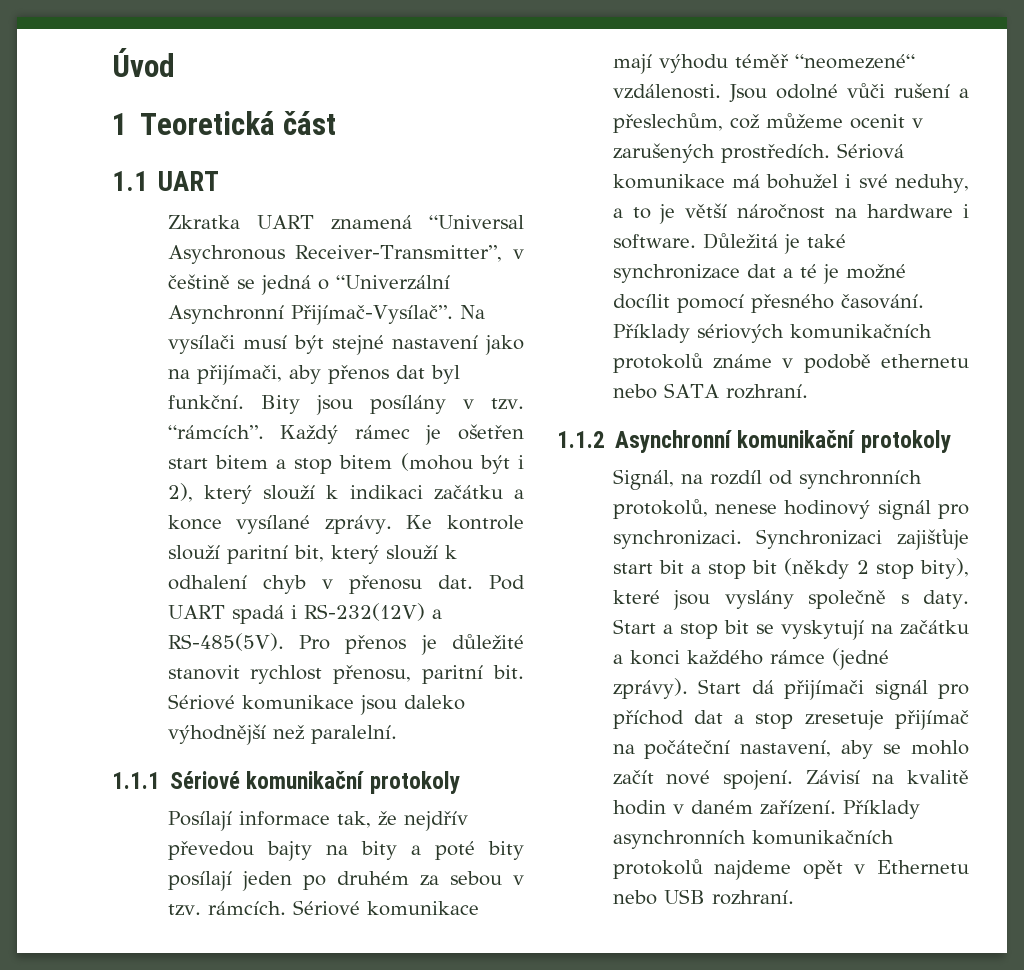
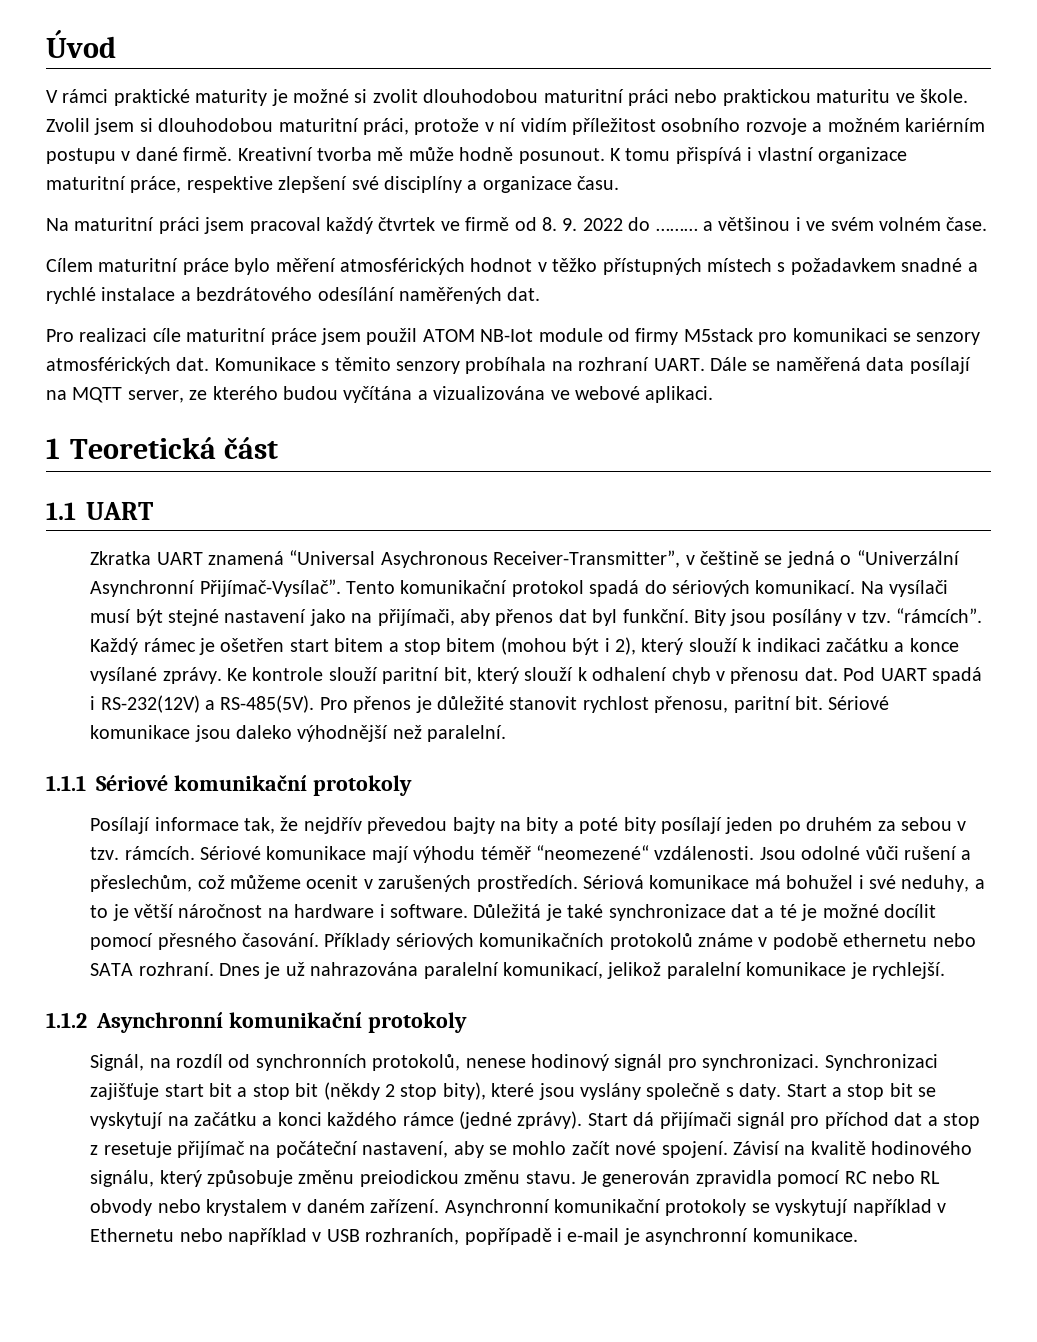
(175, 62) none -> [46,89,968,106] [46,118,985,135] [46,147,907,164] [46,176,620,193] [46,217,988,234] [46,258,978,275] [46,287,541,304] [46,328,981,345] [46,357,971,374] [46,386,714,403] // V rámci praktické maturity je možné si zvolit dlouhodobou maturitní práci nebo praktickou maturitu ve škole. Zvolil jsem si dlouhodobou maturitní práci, protože v ní vidím příležitost osobního rozvoje a možném kariérním postupu v dané firmě. Kreativní tvorba mě může hodně posunout. K tomu přispívá i vlastní organizace maturitní práce, respektive zlepšení své disciplíny a organizace času. // Na maturitní práci jsem pracoval každý čtvrtek ve firmě od 8. 9. 2022 do ……… a většinou i ve svém volném čase. // Cílem maturitní práce bylo měření atmosférických hodnot v těžko přístupných místech s požadavkem snadné a rychlé instalace a bezdrátového odesílání naměřených dat. // Pro realizaci cíle maturitní práce jsem použil ATOM NB-Iot module od firmy M5stack pro komunikaci se senzory atmosférických dat. Komunikace s těmito senzory probíhala na rozhraní UART. Dále se naměřená data posílají na MQTT server, ze kterého budou vyčítána a vizualizována ve webové aplikaci.
(453, 315) none -> [345,580,856,597] Tento komunikační protokol spadá do sériových komunikací.
(808, 391) none -> [218,962,945,979] Dnes je už nahrazována paralelní komunikací, jelikož paralelní komunikace je rychlejší.
[804,710,884,730] zresetuje -> [90,1141,172,1158] z resetuje
[612,800,920,819] [612,830,894,849] [612,859,969,880] [612,889,794,905] hodin v daném zařízení. Příklady asynchronních komunikačních protokolů najdeme opět v Ethernetu nebo USB rozhraní. -> [871,1141,973,1155] [90,1170,941,1187] [90,1199,946,1216] [90,1228,858,1245] hodinového signálu, který způsobuje změnu preiodickou změnu stavu. Je generován zpravidla pomocí RC nebo RL obvody nebo krystalem v daném zařízení. Asynchronní komunikační protokoly se vyskytují například v Ethernetu nebo například v USB rozhraních, popřípadě i e-mail je asynchronní komunikace.

